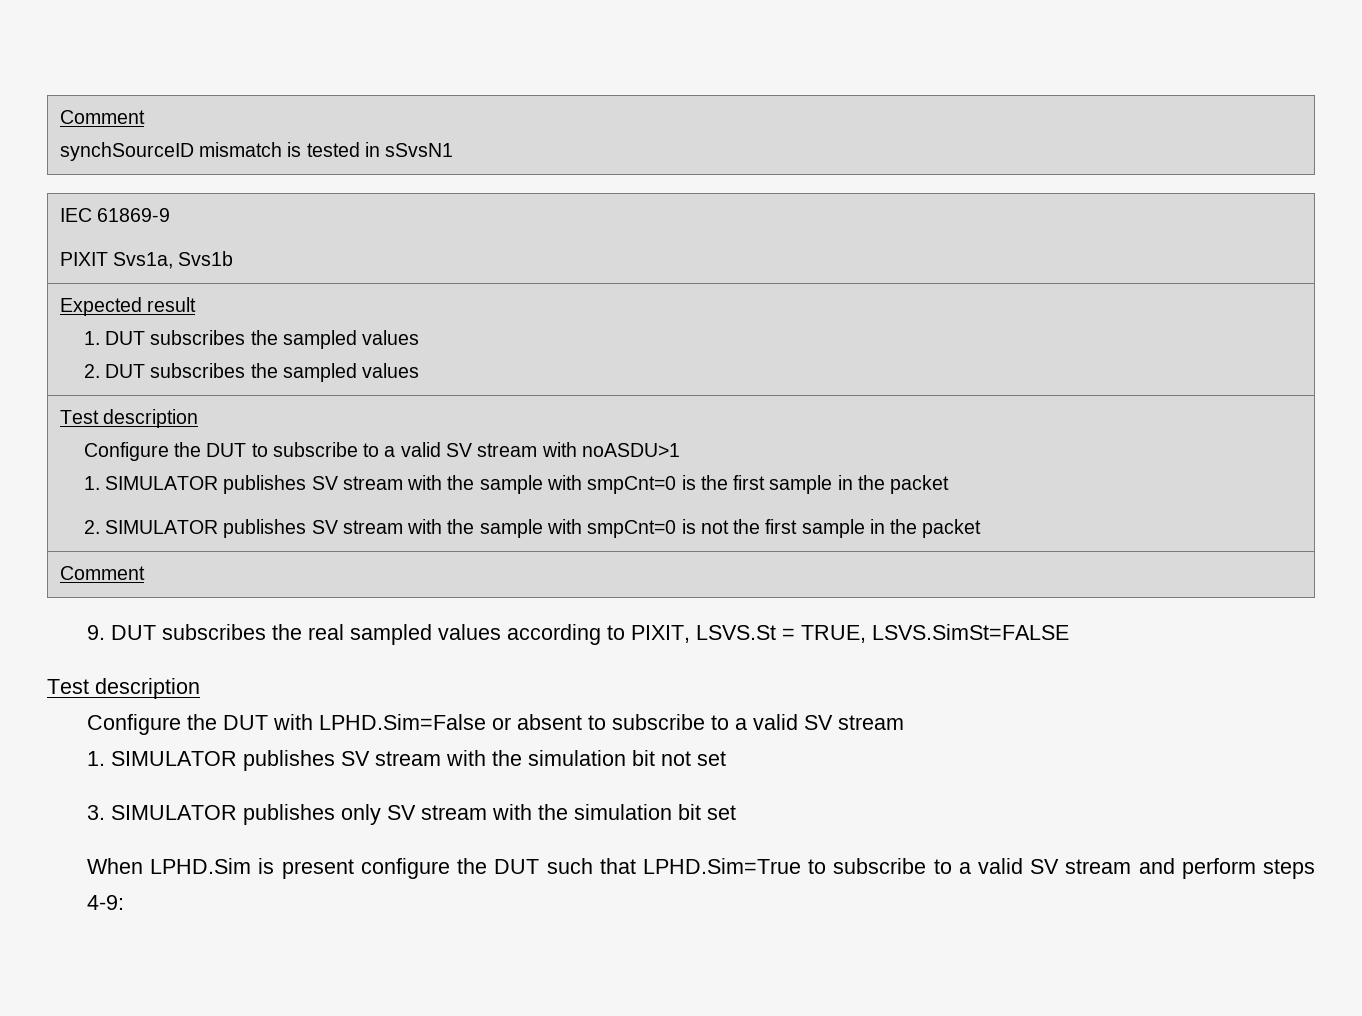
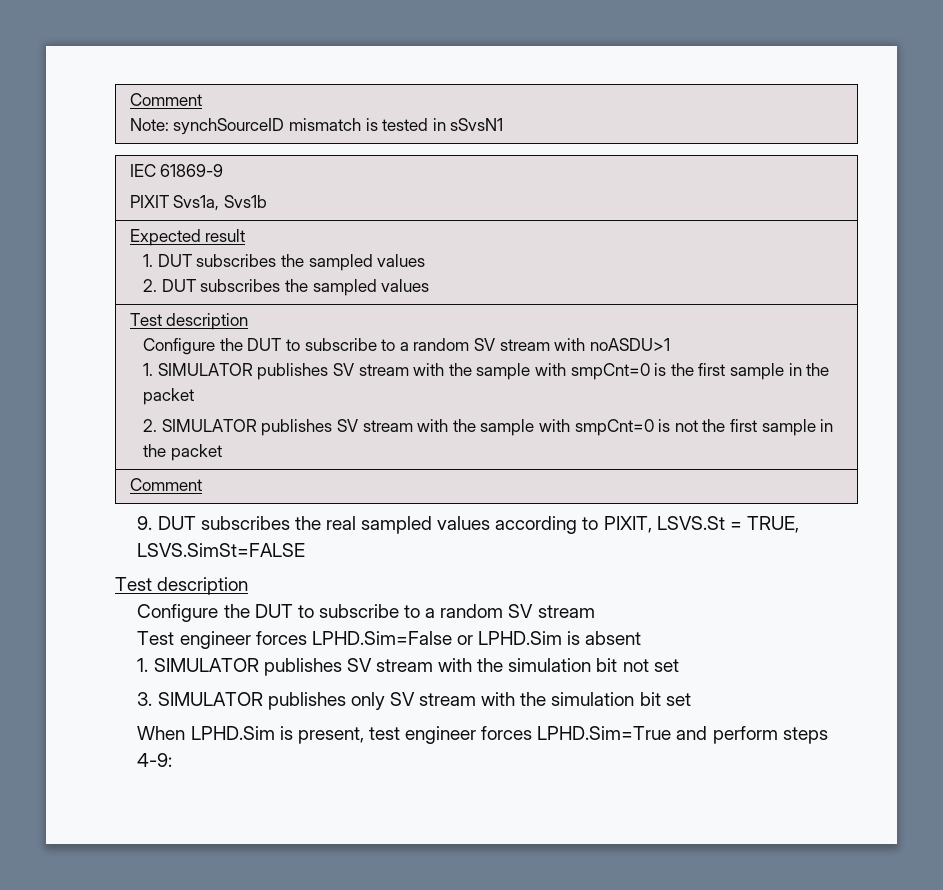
[59,110,145,124] Comment // -> [129,93,202,106] [129,118,169,131] Comment // Note:
[400,442,441,457] valid -> [413,338,470,351] random
[273,714,905,730] with LPHD.Sim=False or absent to subscribe to a valid SV stream -> [297,604,595,618] [137,631,642,649] to subscribe to a random SV stream // Test engineer forces LPHD.Sim=False or LPHD.Sim is absent
[281,858,1132,879] present configure the DUT such that LPHD.Sim=True to subscribe to a valid SV stream -> [297,726,672,744] present, test engineer forces LPHD.Sim=True

